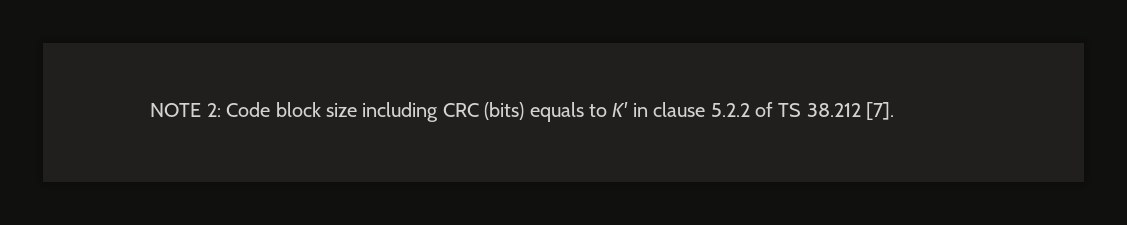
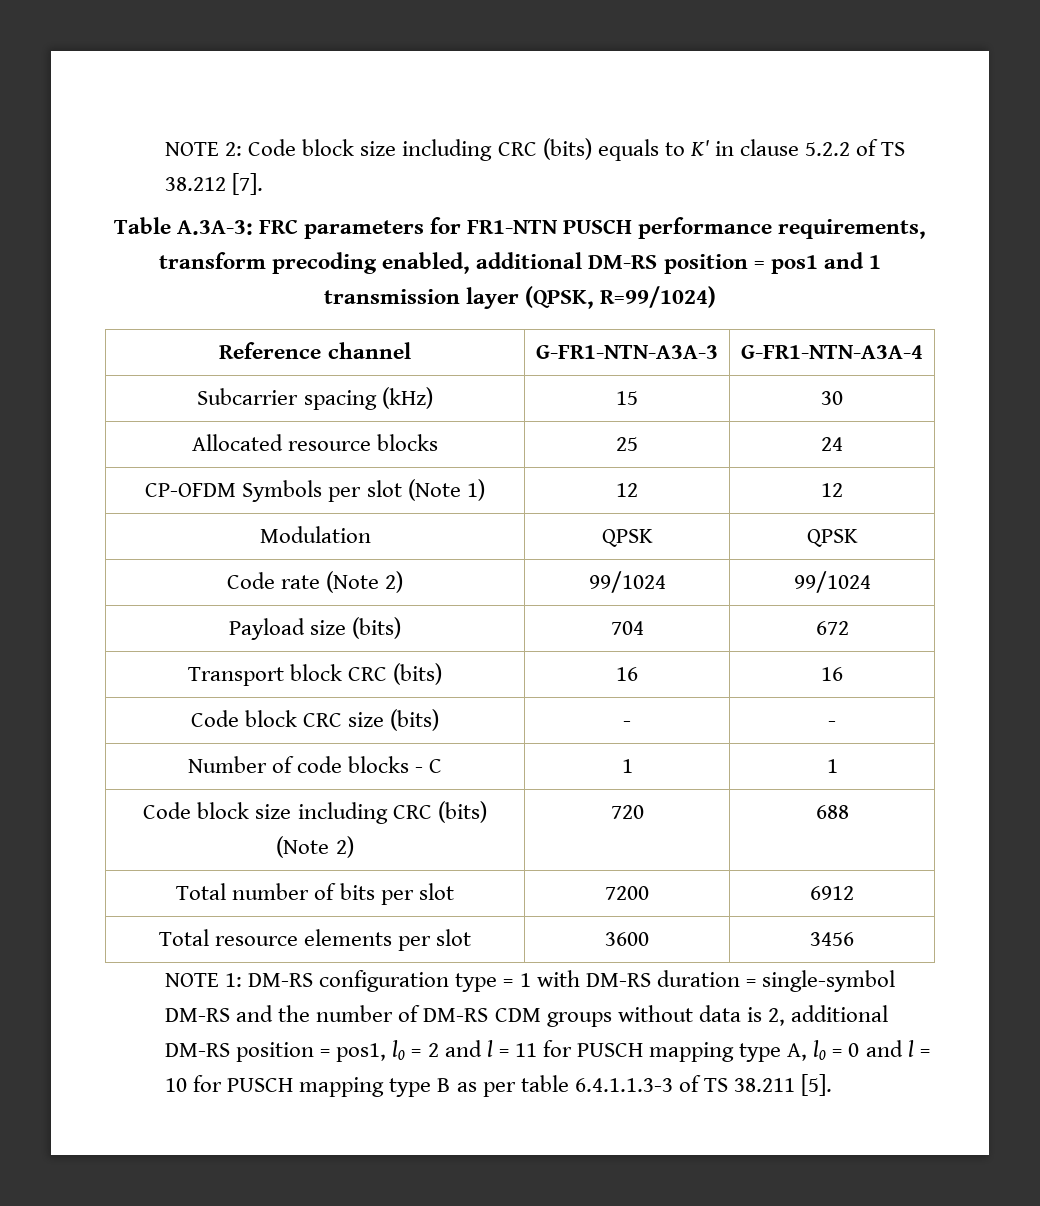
(895, 111) none -> [113,217,927,239] [159,252,881,274] [323,286,717,309] [219,342,411,359] [536,345,718,359] [741,345,923,359] [197,387,433,410] [616,391,638,405] [821,391,843,405] [191,434,439,451] [616,437,638,451] [821,437,843,451] [145,479,485,502] [616,483,638,497] [821,483,843,497] [259,526,371,543] [601,529,653,547] [806,529,858,547] [226,571,404,593] [588,571,666,593] [793,571,871,593] [228,617,402,640] [610,621,644,635] [815,621,849,635] [187,663,443,686] [616,667,638,681] [821,667,843,681] [190,709,440,731] [623,721,631,727] [828,721,836,727] [187,756,443,773] [621,759,633,773] [826,759,838,773] [143,801,487,824] [276,836,354,858] [610,805,644,819] [815,805,849,819] [176,883,454,905] [605,886,649,900] [810,886,854,900] [158,929,472,951] [605,932,649,946] [810,932,854,946] [165,970,895,992] [165,1005,889,1027] [165,1040,930,1062] [165,1074,833,1097] // Table A.3A-3: FRC parameters for FR1-NTN PUSCH performance requirements, transform precoding enabled, additional DM-RS position = pos1 and 1 transmission layer (QPSK, R=99/1024) // Reference channel | G-FR1-NTN-A3A-3 | G-FR1-NTN-A3A-4 // Subcarrier spacing (kHz) | 15 | 30 // Allocated resource blocks | 25 | 24 // CP-OFDM Symbols per slot (Note 1) | 12 | 12 // Modulation | QPSK | QPSK // Code rate (Note 2) | 99/1024 | 99/1024 // Payload size (bits) | 704 | 672 // Transport block CRC (bits) | 16 | 16 // Code block CRC size (bits) | - | - // Number of code blocks - C | 1 | 1 // Code block size including CRC (bits) (Note 2) | 720 | 688 // Total number of bits per slot | 7200 | 6912 // Total resource elements per slot | 3600 | 3456 // NOTE 1: DM-RS configuration type = 1 with DM-RS duration = single-symbol DM-RS and the number of DM-RS CDM groups without data is 2, additional DM-RS position = pos1, l0 = 2 and l = 11 for PUSCH mapping type A, l0 = 0 and l = 10 for PUSCH mapping type B as per table 6.4.1.1.3-3 of TS 38.211 [5].

